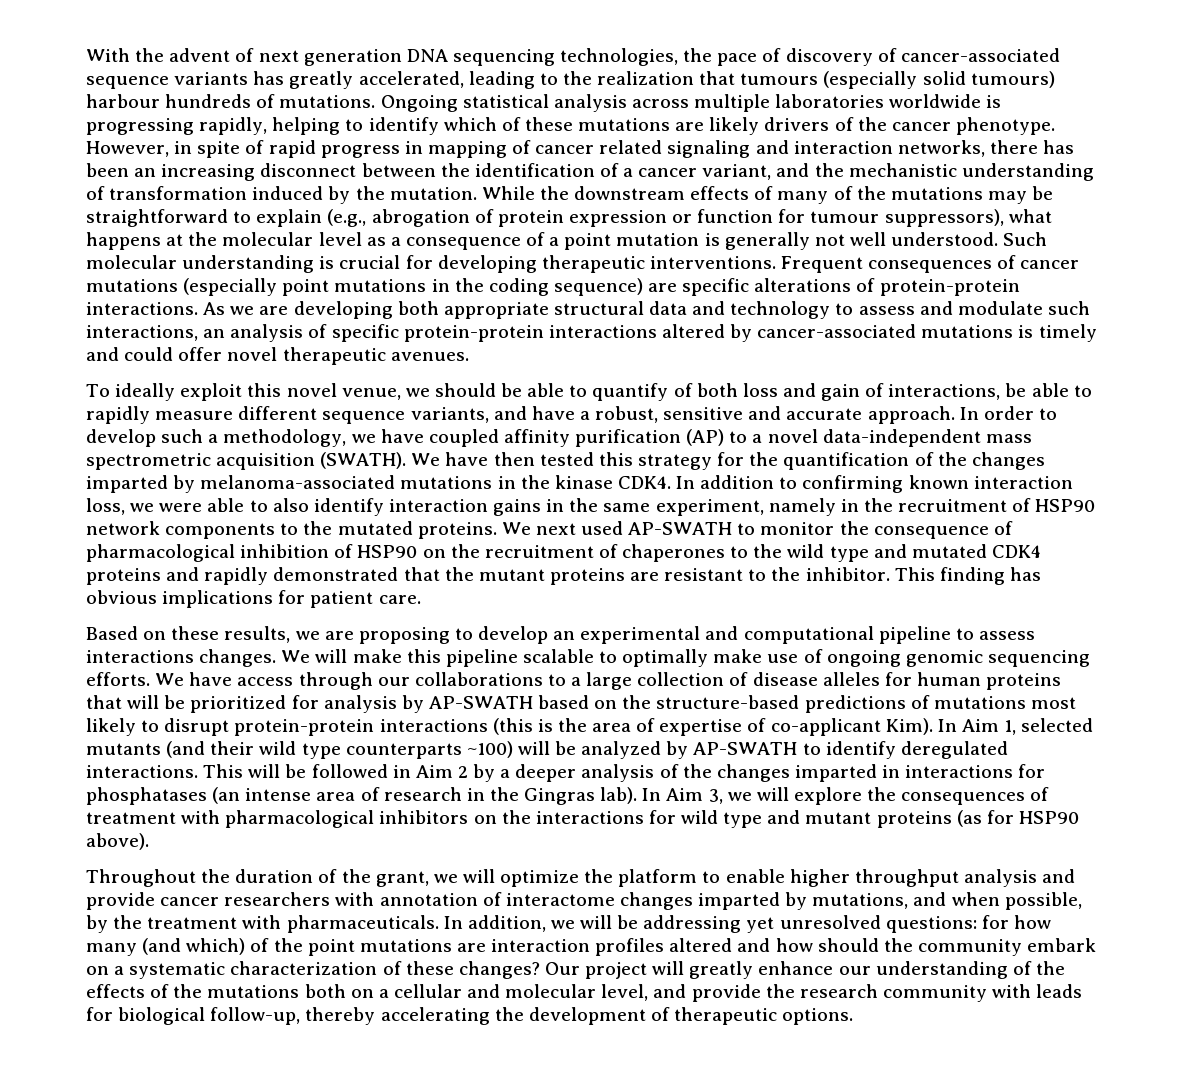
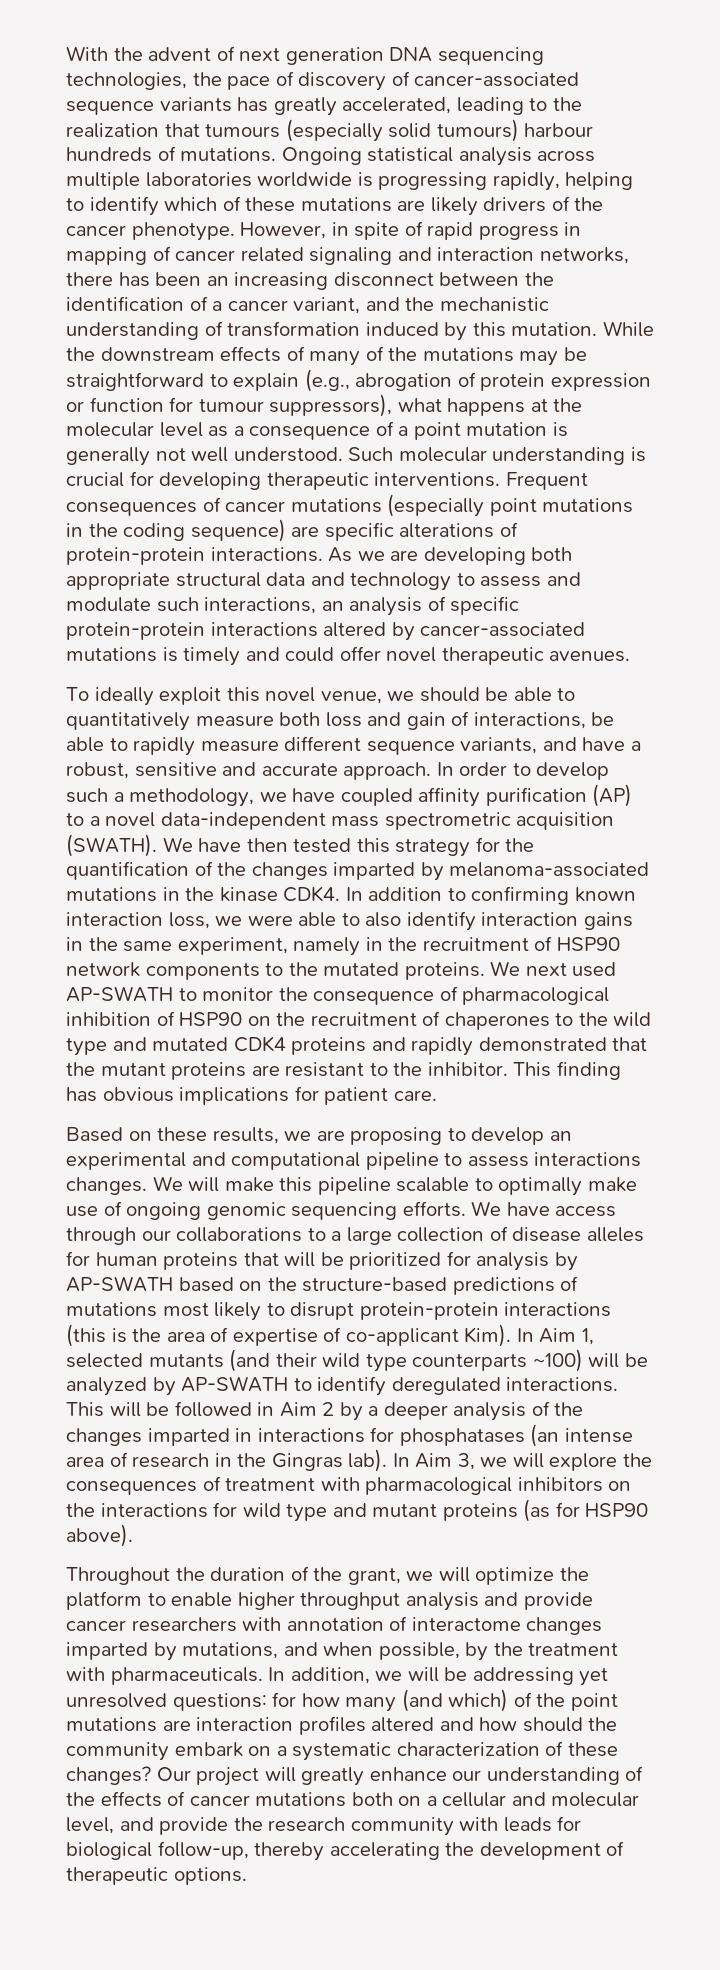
[355,186,385,200] the -> [472,322,506,337] this
[592,383,693,401] quantify of -> [66,712,274,731] quantitatively measure
[173,984,203,998] the -> [189,1795,250,1806] cancer

